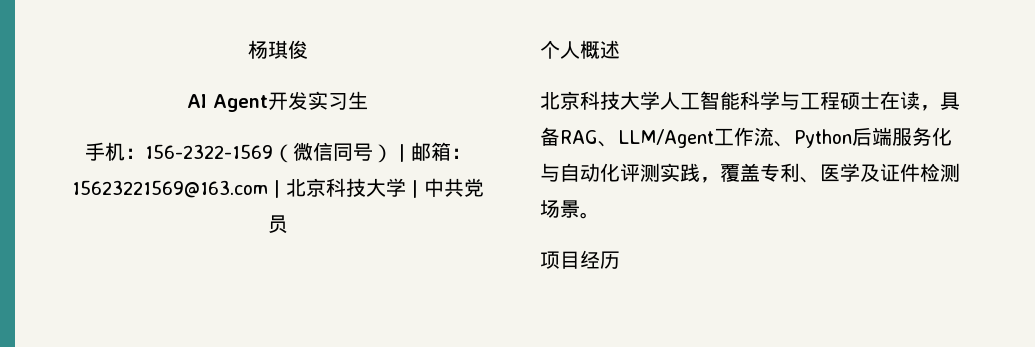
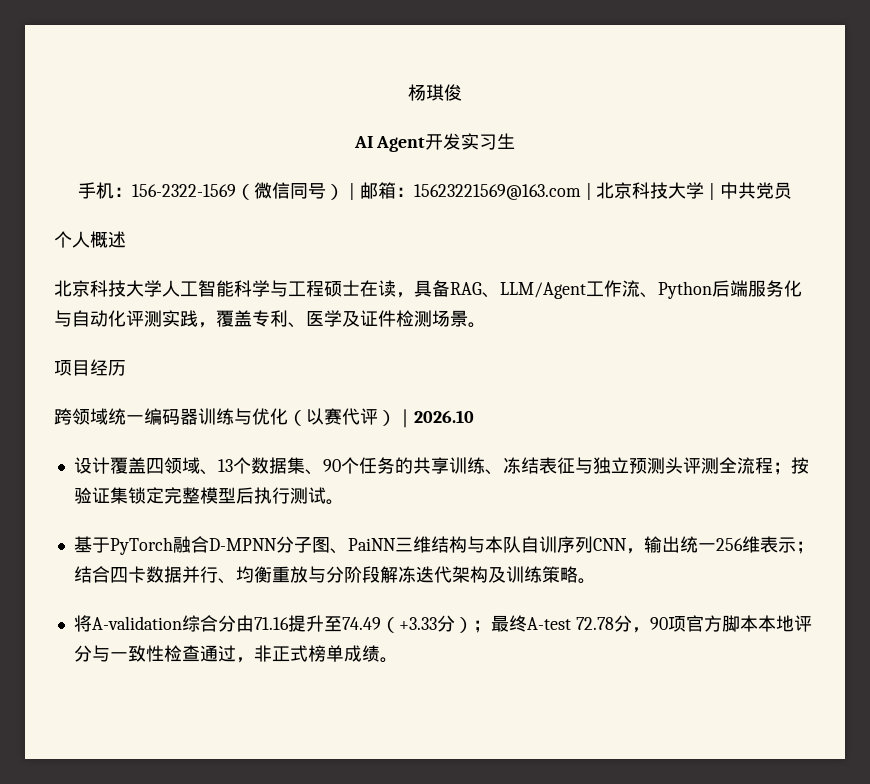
(620, 260) none -> [54,408,474,428] [73,457,809,475] [73,487,344,505] [73,536,814,555] [73,566,596,584] [73,615,812,633] [73,645,398,663] // 跨领域统一编码器训练与优化（以赛代评）｜2026.10 // 设计覆盖四领域、13个数据集、90个任务的共享训练、冻结表征与独立预测头评测全流程；按验证集锁定完整模型后执行测试。 // 基于PyTorch融合D-MPNN分子图、PaiNN三维结构与本队自训序列CNN，输出统一256维表示；结合四卡数据并行、均衡重放与分阶段解冻迭代架构及训练策略。 // 将A-validation综合分由71.16提升至74.49（+3.33分）；最终A-test 72.78分，90项官方脚本本地评分与一致性检查通过，非正式榜单成绩。

